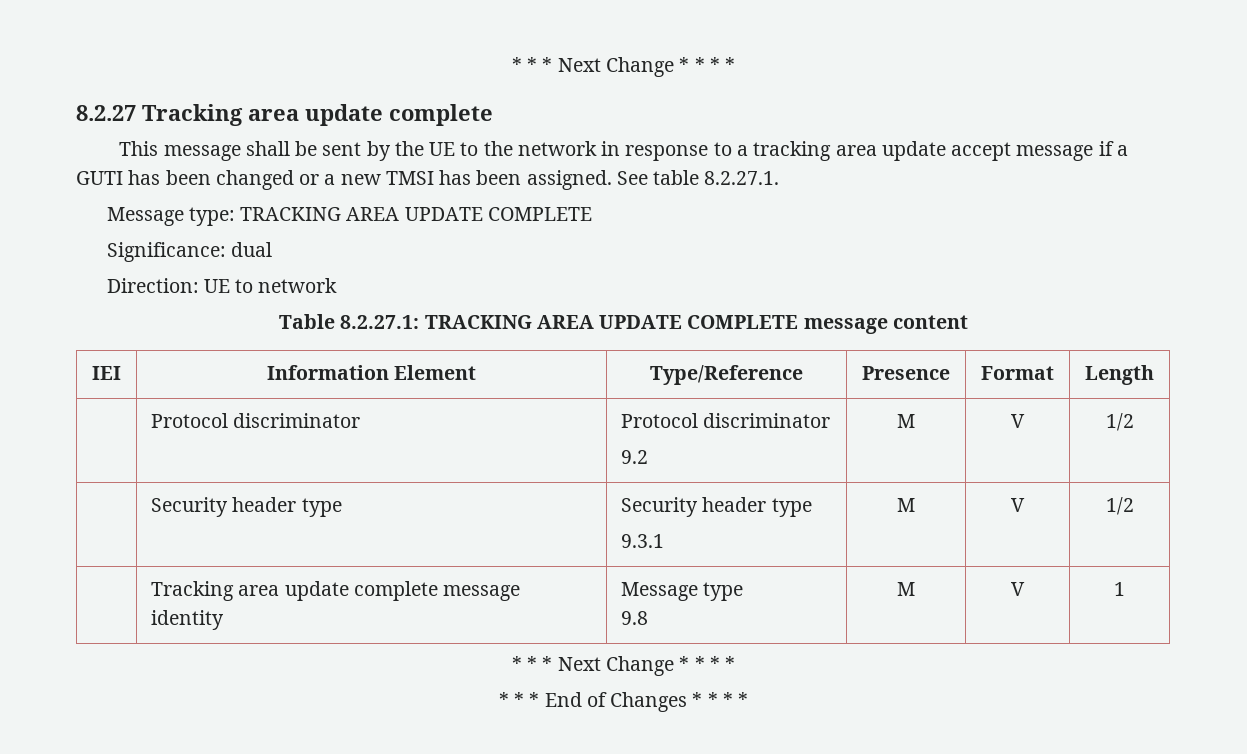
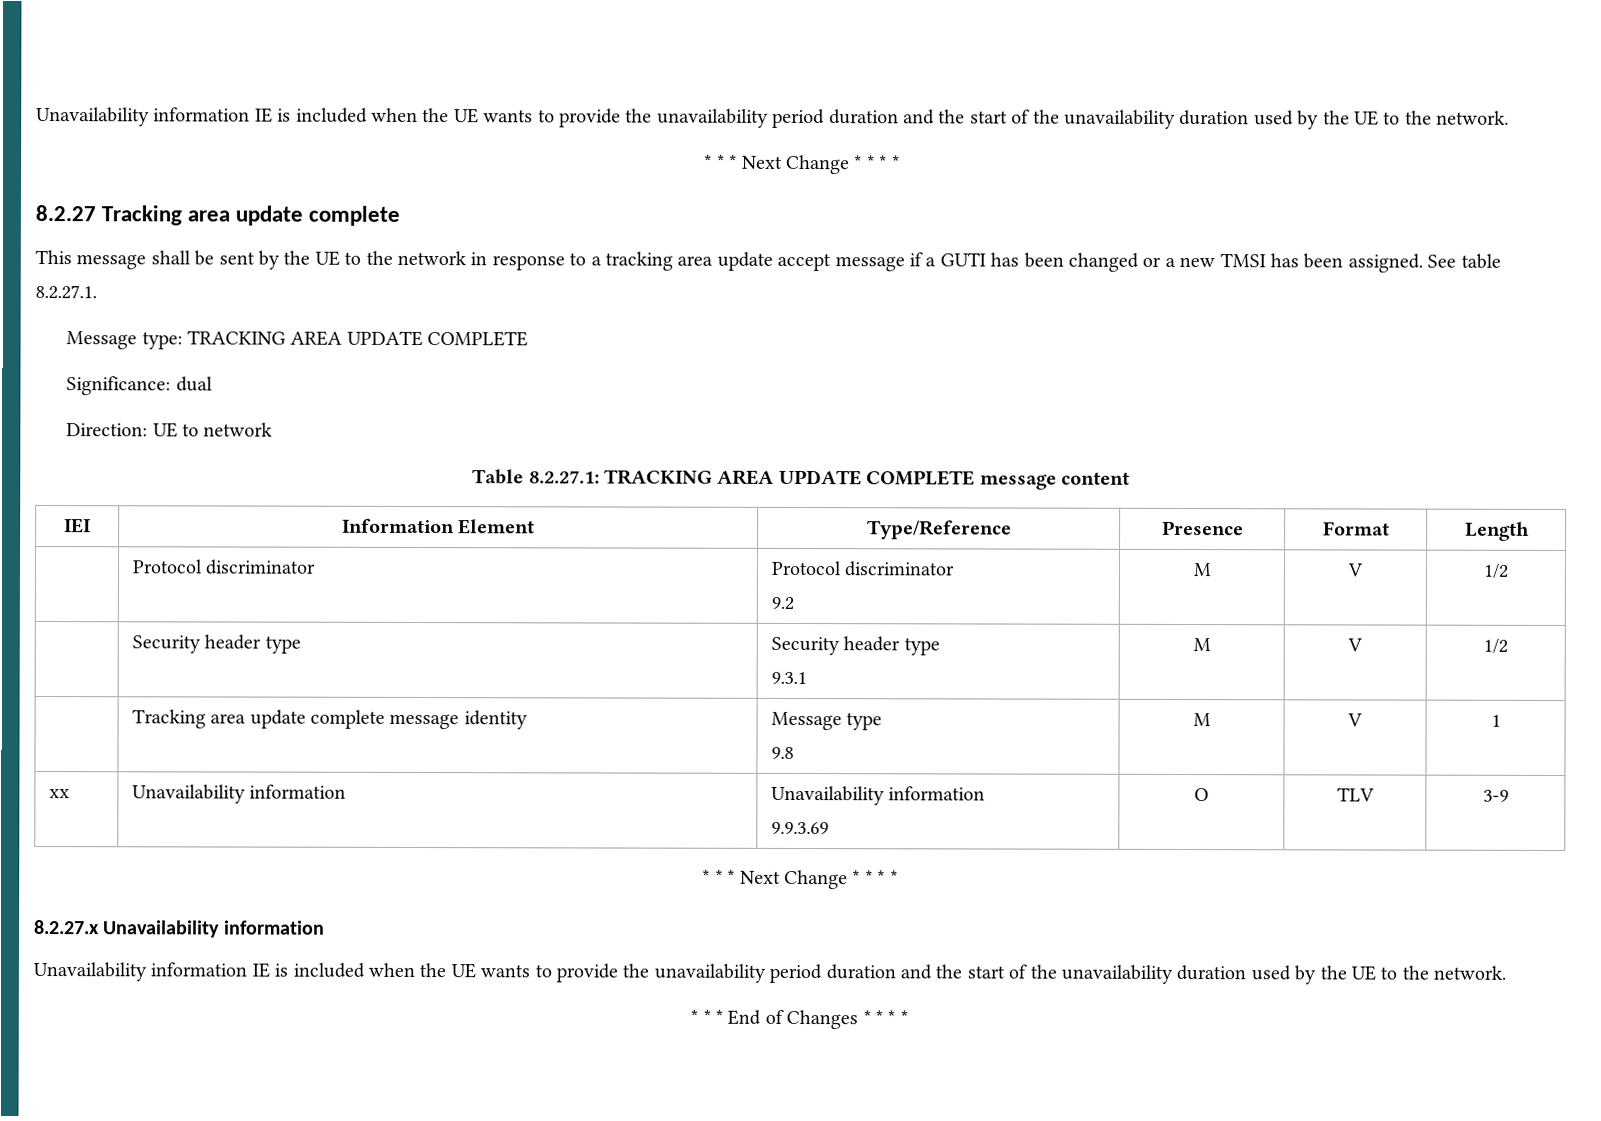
(511, 64) none -> [36,106,1510,130] Unavailability information IE is included when the UE wants to provide the unavailability period duration and the start of the unavailability duration used by the UE to the network. //
[511,656,736,676] // * * * Next Change * * * * -> [48,789,70,799] [131,784,347,804] [770,785,986,806] [770,821,829,835] [1194,788,1209,802] [1336,787,1375,802] [1482,789,1509,802] [702,869,898,890] [34,919,325,938] [33,961,1507,985] // xx | Unavailability information | Unavailability information // 9.9.3.69 | O | TLV | 3-9 // * * * Next Change * * * * // 8.2.27.x Unavailability information // Unavailability information IE is included when the UE wants to provide the unavailability period duration and the start of the unavailability duration used by the UE to the network.

